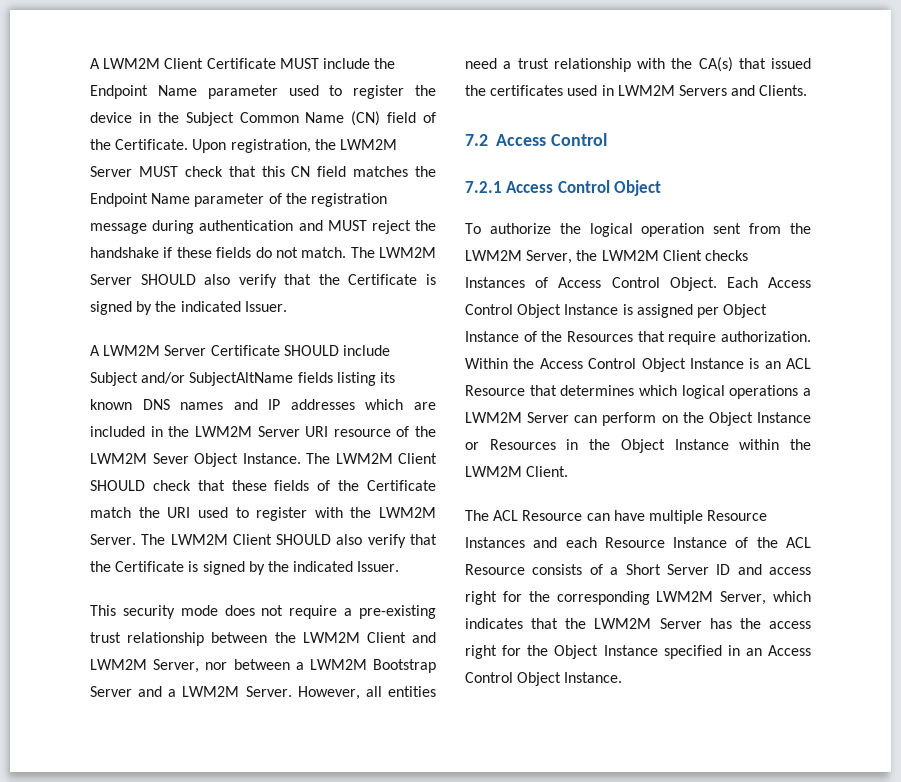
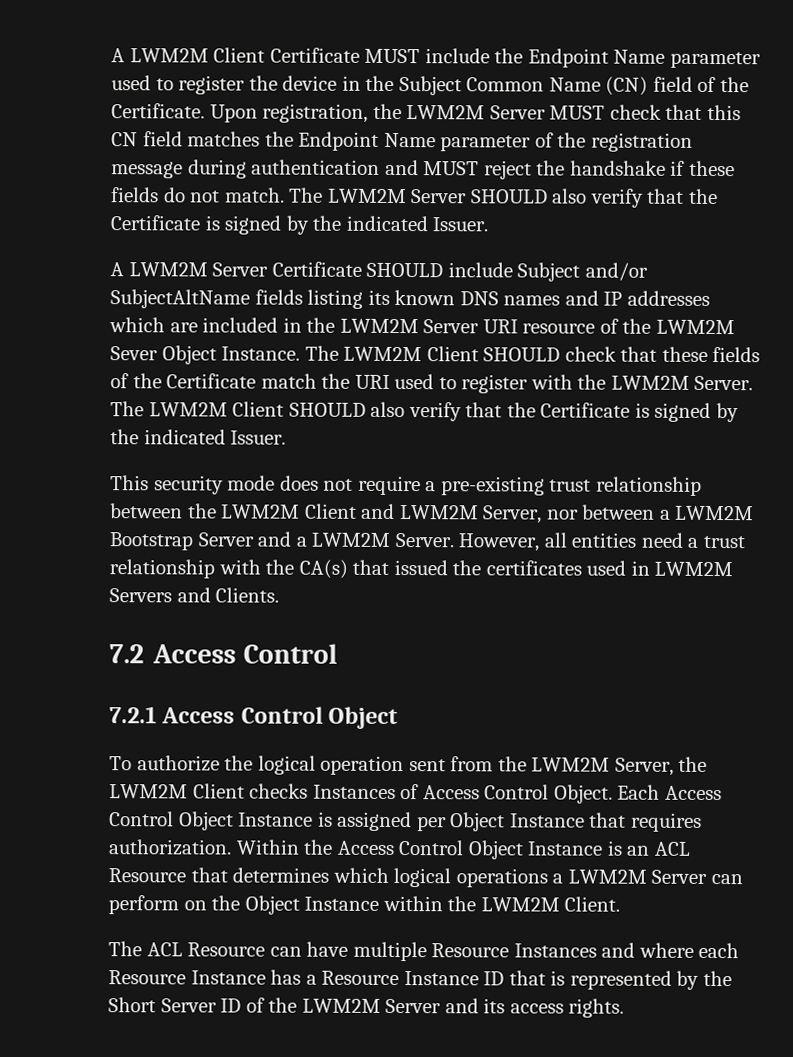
[523,331,717,345] of the Resources that require -> [589,812,702,832] that requires
[465,439,729,453] or Resources in the Object Instance -> (380, 903) none
(558, 542) none -> [638,942,694,958] where
[735,537,811,548] [465,564,811,575] [465,591,811,605] [465,618,811,629] [465,645,811,659] [465,672,623,686] of the ACL Resource consists of a Short Server ID and access right for the corresponding LWM2M Server, which indicates that the LWM2M Server has the access right for the Object Instance specified in an Access Control Object Instance. -> [270,969,732,990] [108,997,625,1018] has a Resource Instance ID that is represented by the Short Server ID of the LWM2M Server and its access rights.

